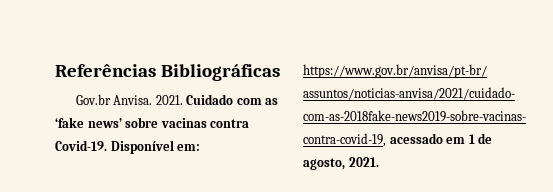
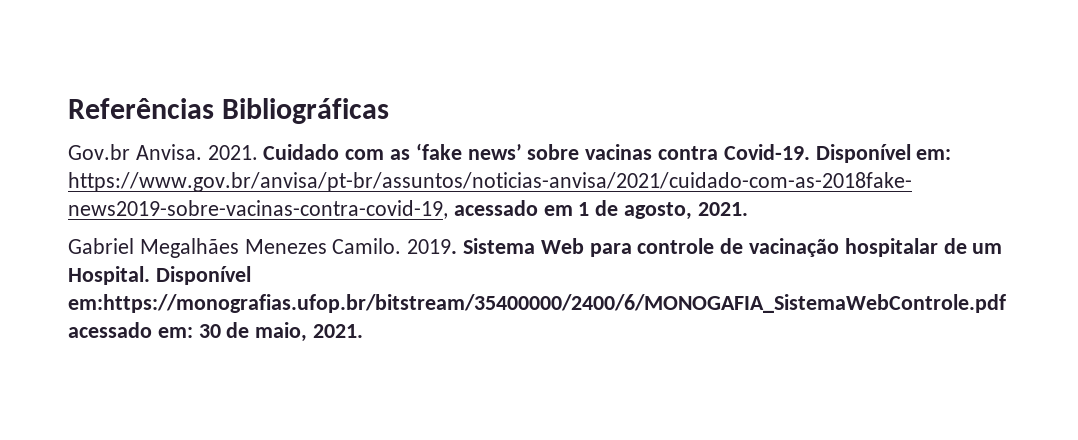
(379, 162) none -> [68,238,1003,258] [68,266,251,285] [68,294,1006,313] [68,322,364,342] // Gabriel Megalhães Menezes Camilo. 2019. Sistema Web para controle de vacinação hospitalar de um Hospital. Disponível em:https://monografias.ufop.br/bitstream/35400000/2400/6/MONOGAFIA_SistemaWebControle.pdf acessado em: 30 de maio, 2021.

